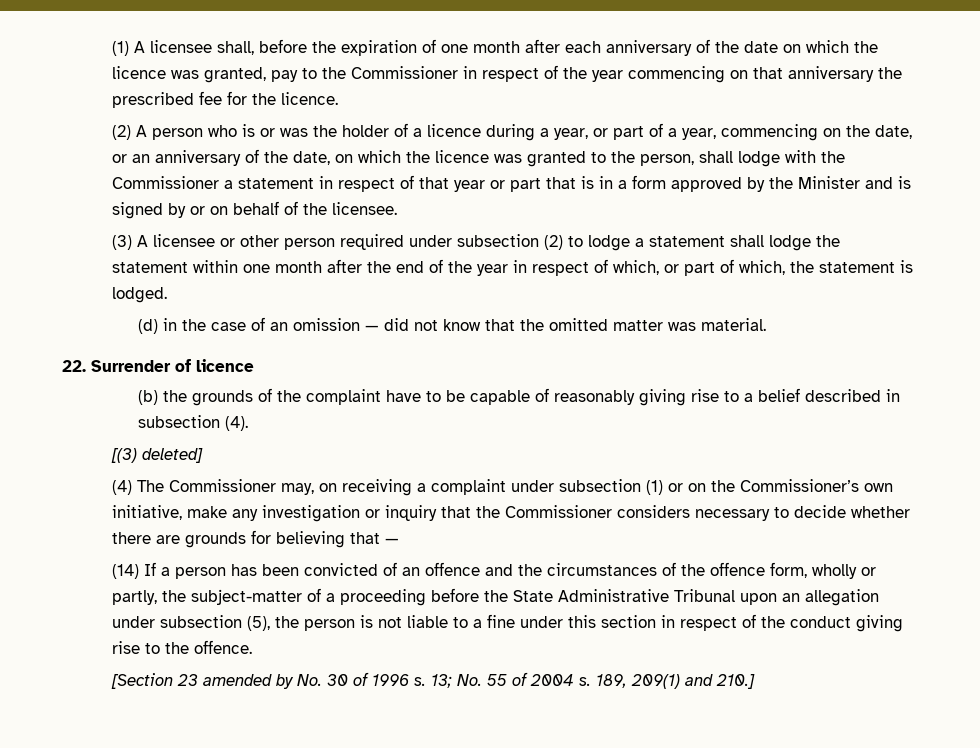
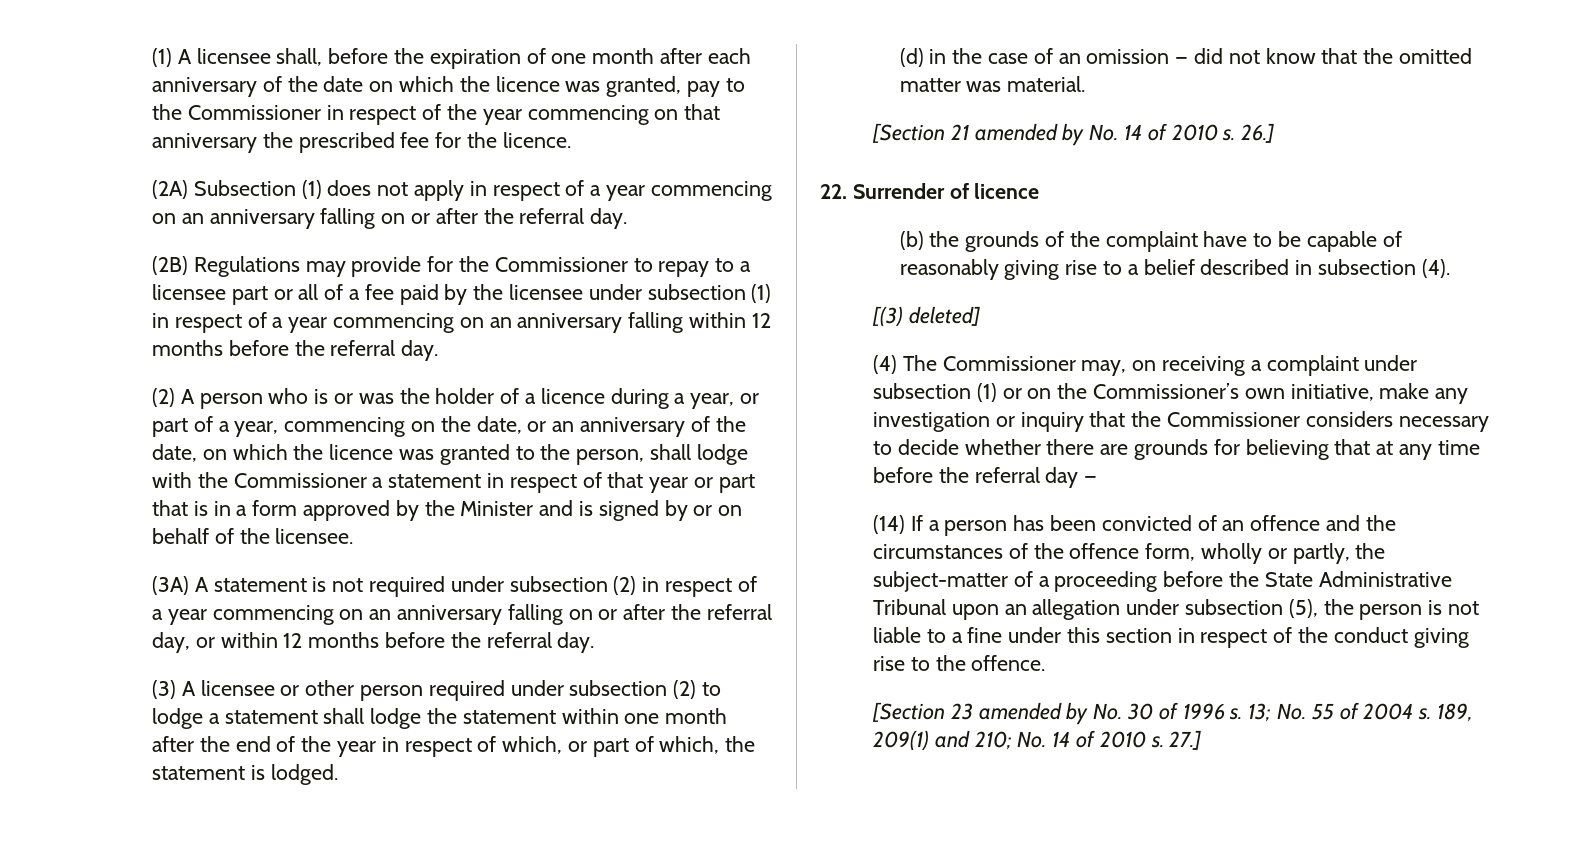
(339, 98) none -> [152,180,772,201] [152,208,628,229] [152,256,752,277] [152,284,772,305] [152,312,771,333] [152,340,439,361] // (2A) Subsection (1) does not apply in respect of a year commencing on an anniversary falling on or after the referral day. // (2B) Regulations may provide for the Commissioner to repay to a licensee part or all of a fee paid by the licensee under subsection (1) in respect of a year commencing on an anniversary falling within 12 months before the referral day.
(398, 208) none -> [152,576,757,597] [152,604,772,625] [152,632,595,653] // (3A) A statement is not required under subsection (2) in respect of a year commencing on an anniversary falling on or after the referral day, or within 12 months before the referral day.
(766, 324) none -> [872,123,1275,146] // [Section 21 amended by No. 14 of 2010 s. 26.]
(381, 538) none -> [1376,440,1480,460] [873,467,1079,488] at any time before the referral day
[716,674,756,689] 210.] -> [974,730,1202,750] 210; No. 14 of 2010 s. 27.]

